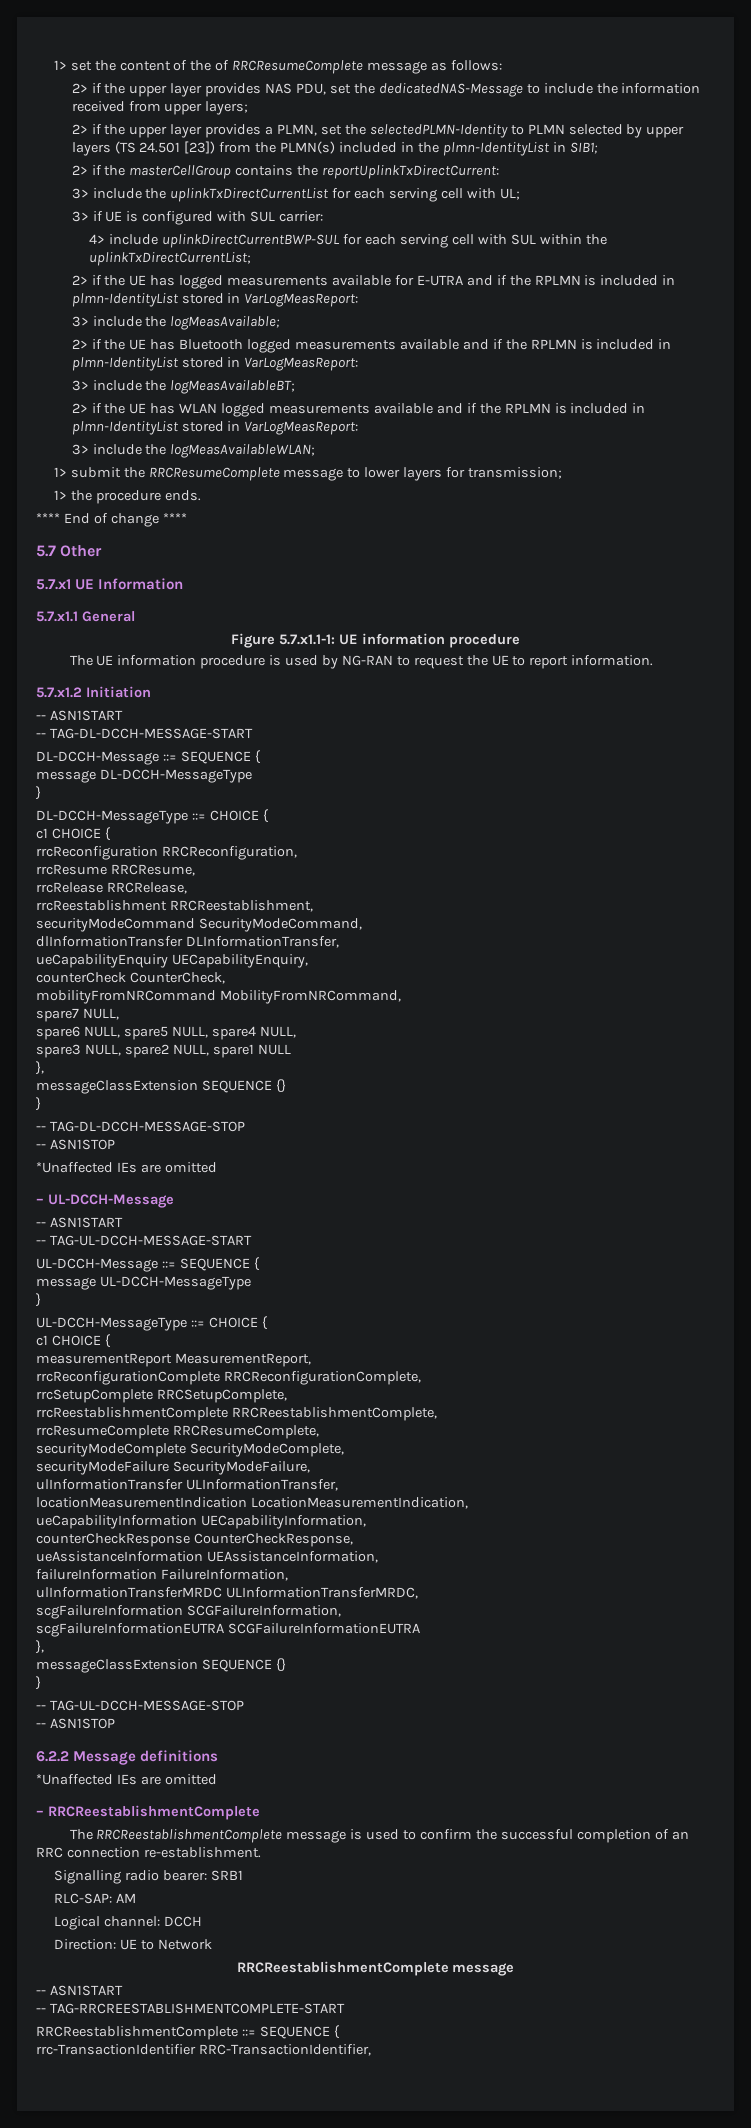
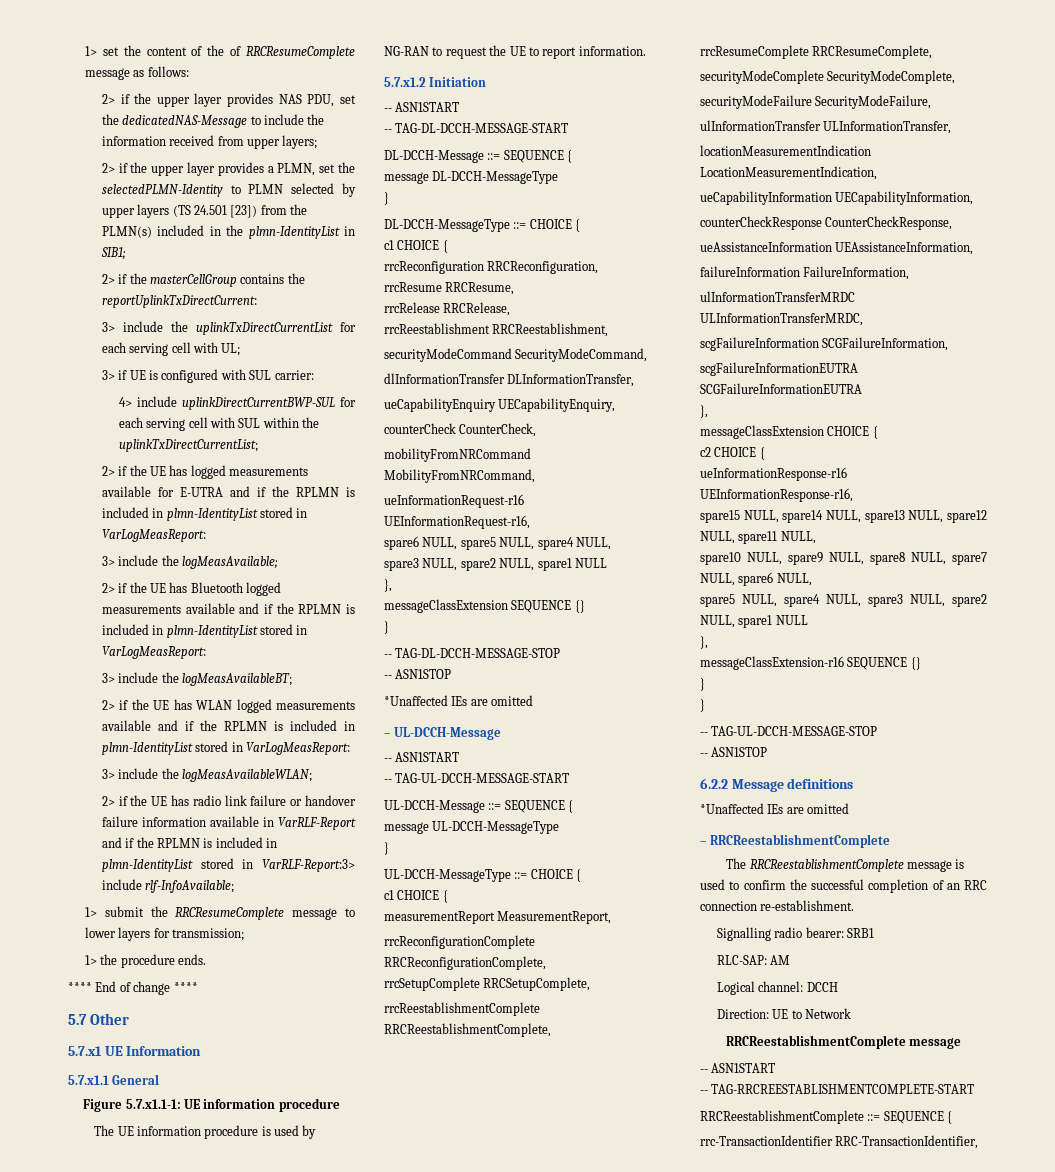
(316, 451) none -> [101,795,356,806] [101,816,356,830] [101,837,278,848] [101,858,355,872] [101,879,235,893] // 2> if the UE has radio link failure or handover failure information available in VarRLF-Report and if the RPLMN is included in plmn-IdentityList stored in VarRLF-Report:3> include rlf-InfoAvailable;
[36,1008,119,1022] spare7 NULL, -> [384,494,524,508] [384,515,530,529] ueInformationRequest-r16 UEInformationRequest-r16,
[201,1658,286,1672] [36,1676,41,1690] SEQUENCE {} // } -> [827,426,878,439] [700,447,765,460] [700,467,847,481] [700,488,853,502] [700,510,987,523] [700,531,816,544] [700,552,987,565] [700,572,812,586] [700,594,987,607] [700,615,808,628] [700,636,708,649] [700,656,921,670] [700,678,705,691] [700,699,705,712] CHOICE { // c2 CHOICE { // ueInformationResponse-r16 UEInformationResponse-r16, // spare15 NULL, spare14 NULL, spare13 NULL, spare12 NULL, spare11 NULL, // spare10 NULL, spare9 NULL, spare8 NULL, spare7 NULL, spare6 NULL, // spare5 NULL, spare4 NULL, spare3 NULL, spare2 NULL, spare1 NULL // }, // messageClassExtension-r16 SEQUENCE {} // } // }

